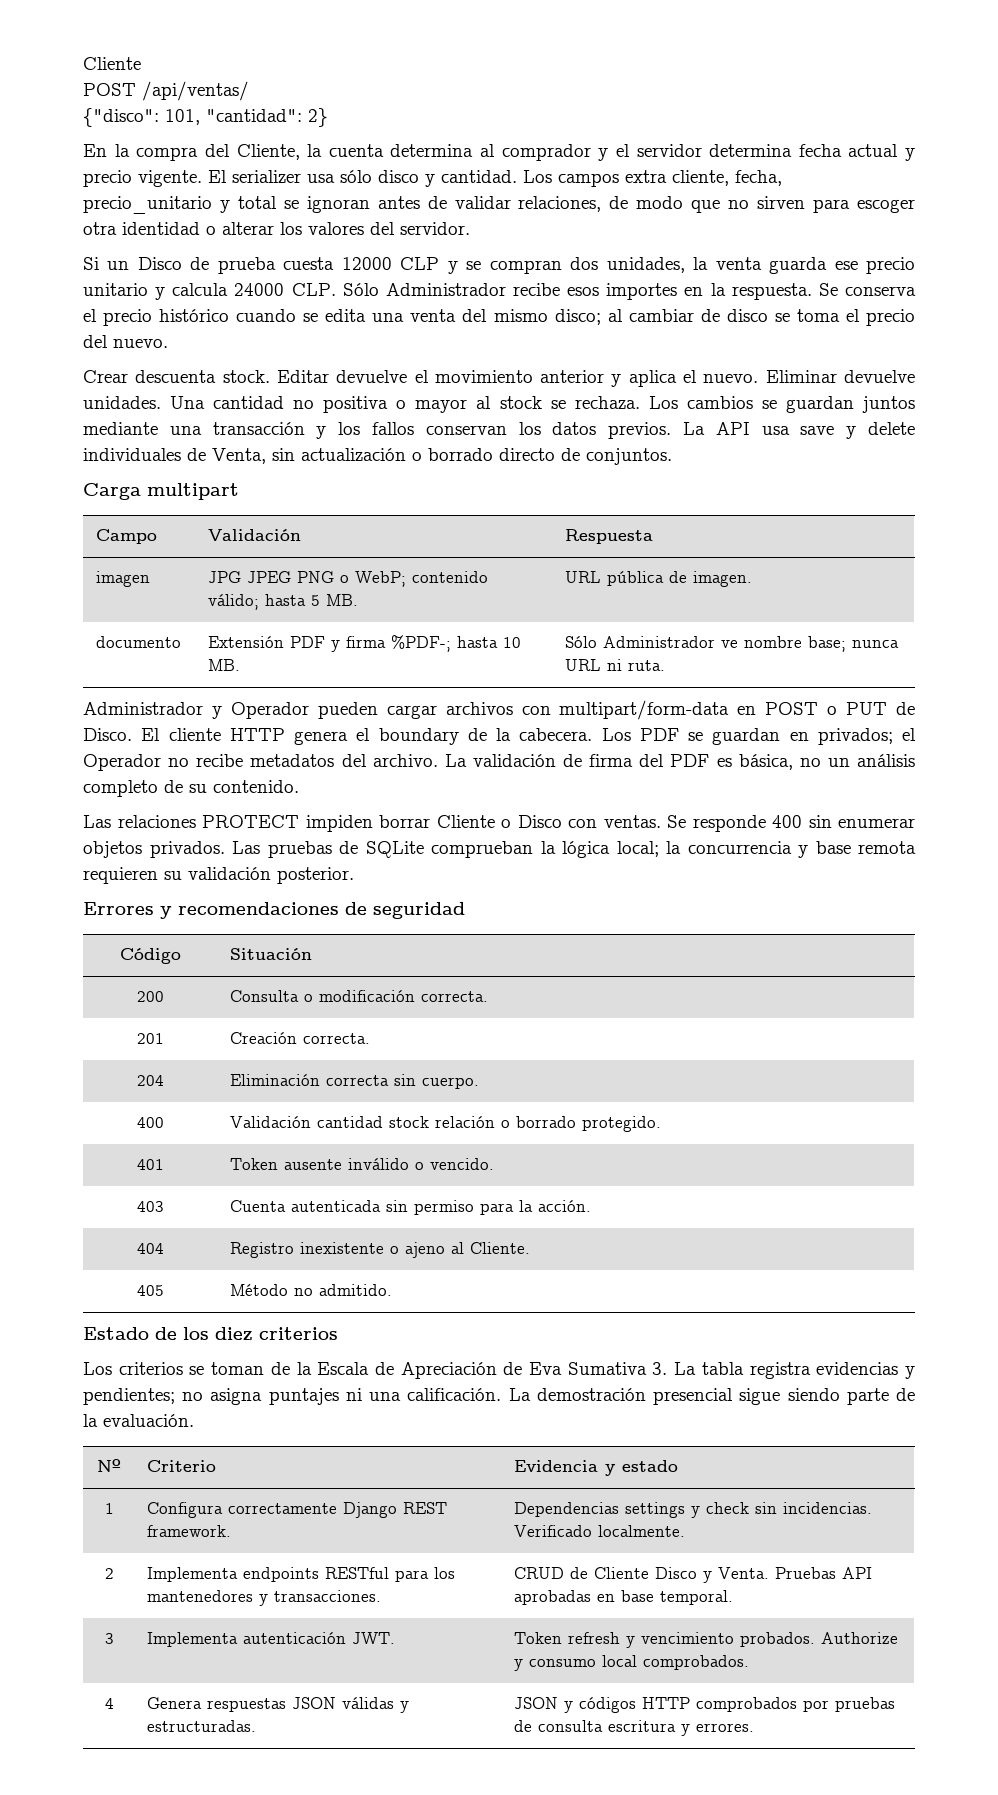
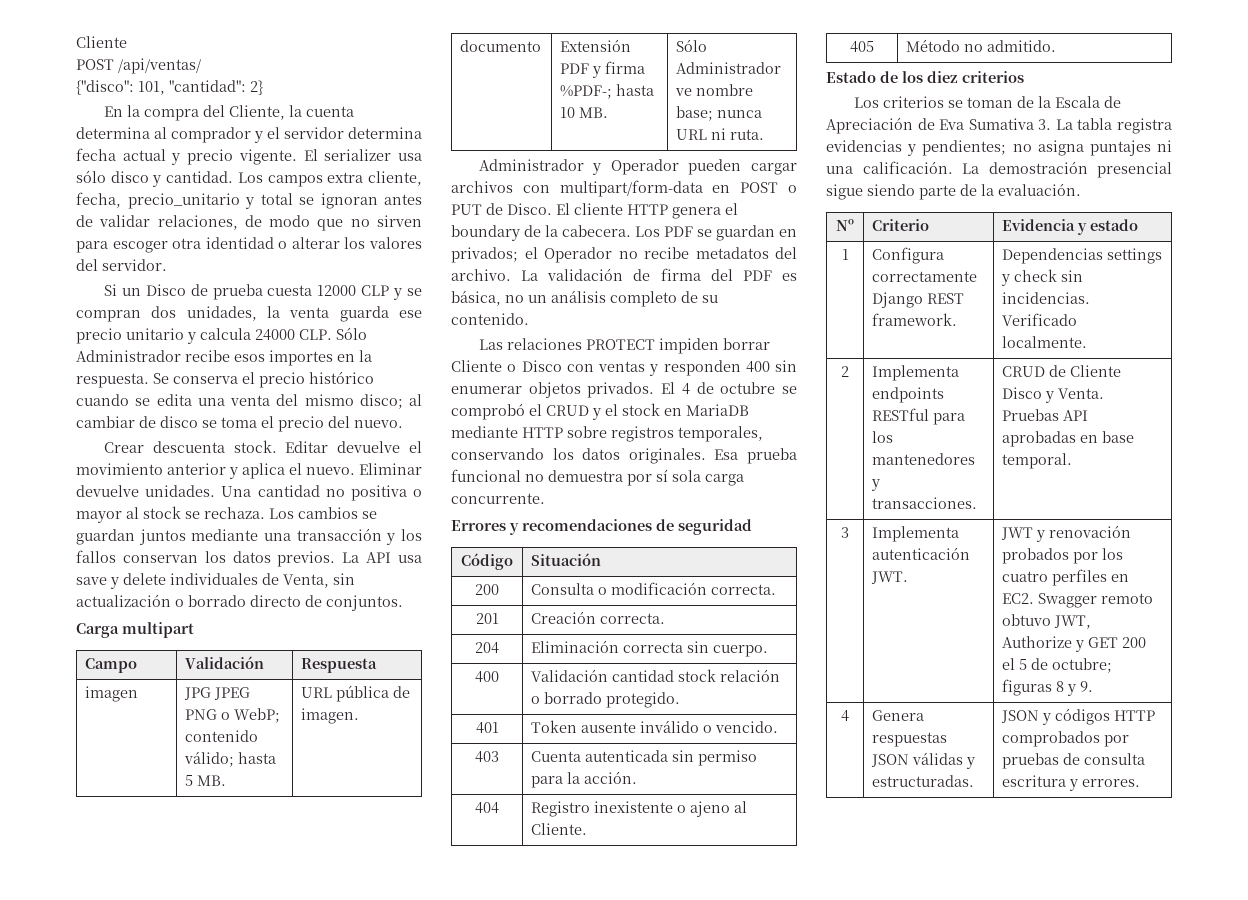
[603,815,766,832] ventas. Se responde -> [598,360,741,376] ventas y responden
[232,841,916,858] [83,867,354,884] Las pruebas de SQLite comprueban la lógica local; la concurrencia y base remota requieren su validación posterior. -> [661,382,797,395] [451,403,749,420] [451,426,763,442] [451,448,797,464] [451,469,744,486] [451,493,545,504] El 4 de octubre se comprobó el CRUD y el stock en MariaDB mediante HTTP sobre registros temporales, conservando los datos originales. Esa prueba funcional no demuestra por sí sola carga concurrente.
[514,1632,899,1648] [514,1655,750,1671] Token refresh y vencimiento probados. Authorize y consumo local comprobados. -> [1001,525,1132,542] [1002,548,1124,564] [1002,569,1130,586] [1002,593,1154,608] [1002,614,1092,629] [1002,636,1147,652] [1002,658,1113,673] [1002,679,1094,696] JWT y renovación probados por los cuatro perfiles en EC2. Swagger remoto obtuvo JWT, Authorize y GET 200 el 5 de octubre; figuras 8 y 9.

